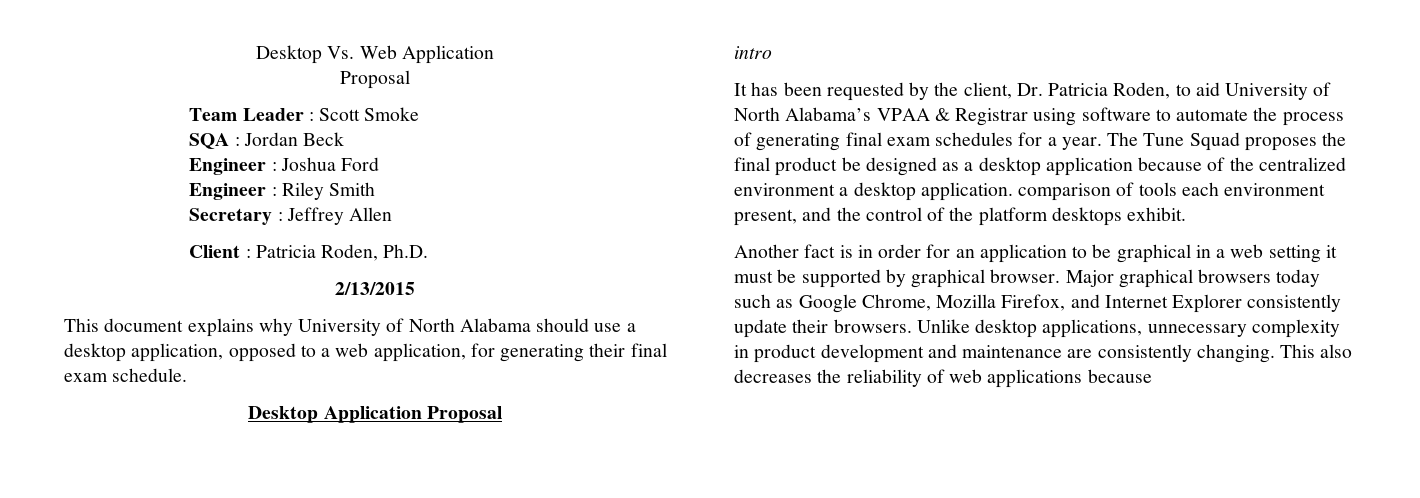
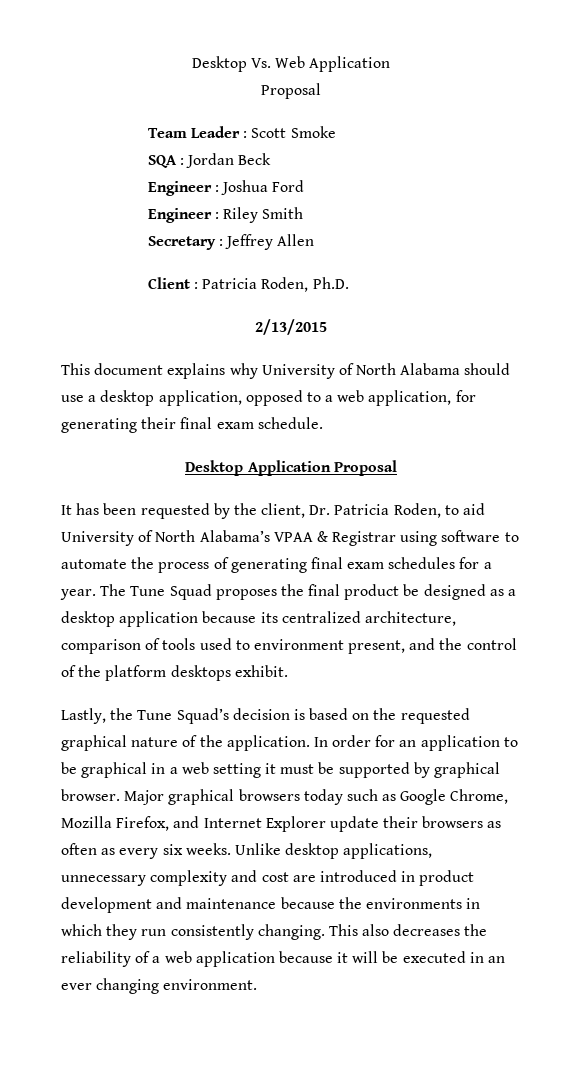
[734,46,772,59] // intro -> (397, 468) none
[1207,157,1346,171] [734,182,1013,201] of the centralized environment a desktop application. -> [260,611,456,626] its centralized architecture,
[1181,182,1219,196] each -> [199,638,250,650] used to
[734,244,873,258] Another fact is in -> [61,708,470,724] [61,735,328,751] Lastly, the Tune Squad’s decision is based on the requested graphical nature of the application. In
[1247,294,1342,312] consistently -> (326, 824) none
[833,319,912,333] browsers. -> [422,816,502,828] [61,843,231,859] browsers as often as every six weeks.
(1340, 328) none -> [231,870,397,882] and cost are introduced
[1067,349,1093,358] are -> [280,897,481,909] [61,924,167,940] because the environments in which they run
[949,369,1152,388] web applications because -> [152,951,506,967] [61,978,258,994] a web application because it will be executed in an ever changing environment.

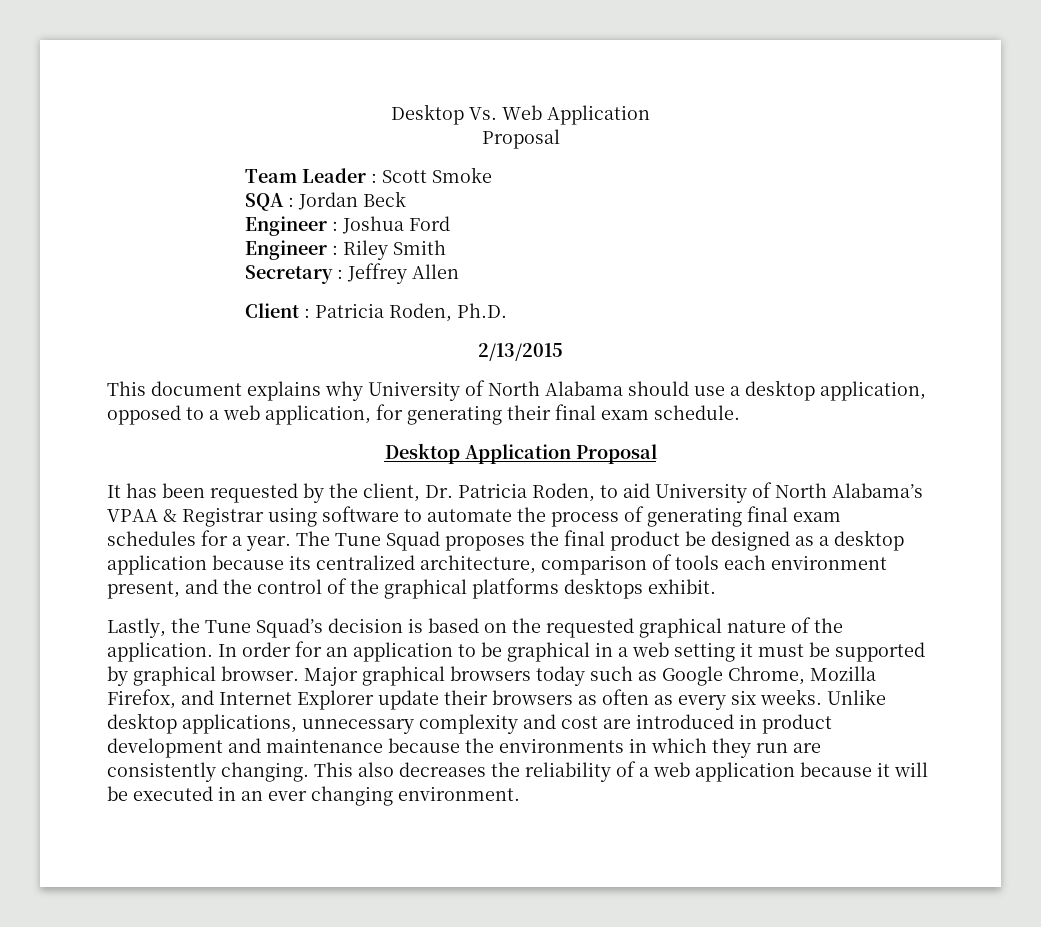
[199,638,250,650] used to -> [724,555,766,570] each
[105,665,167,681] platform -> [384,578,559,599] graphical platforms
(167, 932) none -> [793,743,821,753] are

